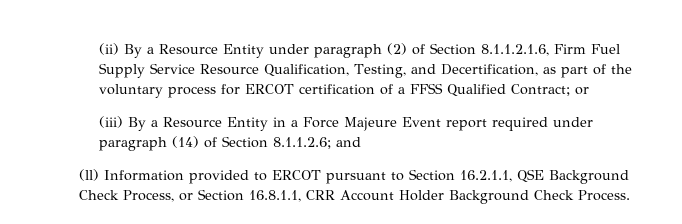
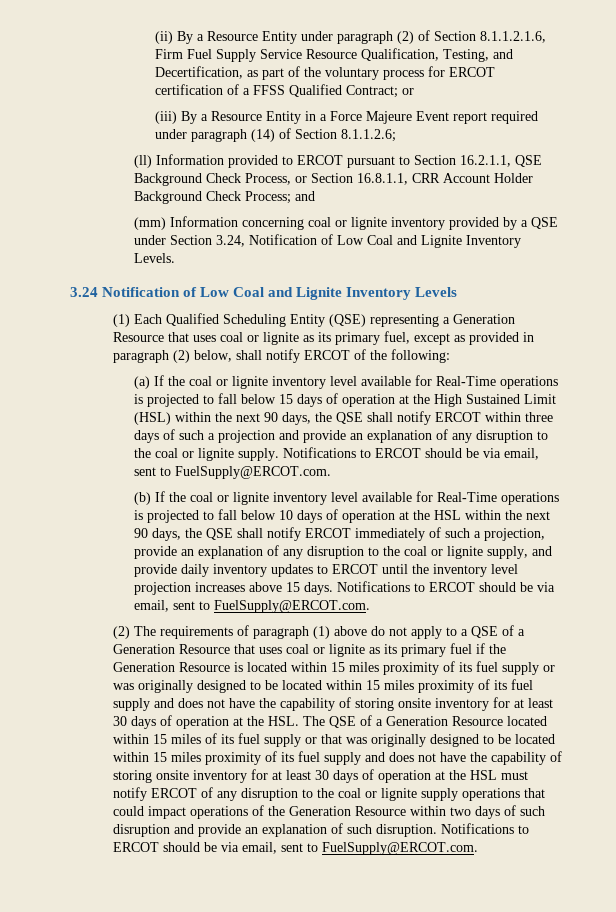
[335,137,361,147] and -> (397, 135) none
[577,190,630,201] Process. -> [245,191,316,204] [134,216,559,230] [134,234,522,248] [134,253,176,263] [70,287,458,300] [112,313,515,327] [112,331,534,345] [112,349,450,363] [134,375,559,389] [134,393,557,407] [134,411,554,425] [134,429,549,443] [134,447,540,461] [134,466,332,479] [134,491,560,505] [134,509,551,523] [134,527,546,541] [134,545,553,559] [134,564,519,577] [134,581,556,595] [134,600,371,613] [112,625,525,639] [112,643,506,657] [112,661,555,675] [112,679,533,693] [112,697,553,711] [112,715,547,729] [112,733,555,747] [112,751,562,765] [112,769,528,783] [112,787,545,801] [112,805,545,819] [112,823,529,837] [112,842,478,855] Process; and // (mm) Information concerning coal or lignite inventory provided by a QSE under Section 3.24, Notification of Low Coal and Lignite Inventory Levels. // 3.24 Notification of Low Coal and Lignite Inventory Levels // (1) Each Qualified Scheduling Entity (QSE) representing a Generation Resource that uses coal or lignite as its primary fuel, except as provided in paragraph (2) below, shall notify ERCOT of the following: // (a) If the coal or lignite inventory level available for Real-Time operations is projected to fall below 15 days of operation at the High Sustained Limit (HSL) within the next 90 days, the QSE shall notify ERCOT within three days of such a projection and provide an explanation of any disruption to the coal or lignite supply. Notifications to ERCOT should be via email, sent to FuelSupply@ERCOT.com. // (b) If the coal or lignite inventory level available for Real-Time operations is projected to fall below 10 days of operation at the HSL within the next 90 days, the QSE shall notify ERCOT immediately of such a projection, provide an explanation of any disruption to the coal or lignite supply, and provide daily inventory updates to ERCOT until the inventory level projection increases above 15 days. Notifications to ERCOT should be via email, sent to FuelSupply@ERCOT.com. // (2) The requirements of paragraph (1) above do not apply to a QSE of a Generation Resource that uses coal or lignite as its primary fuel if the Generation Resource is located within 15 miles proximity of its fuel supply or was originally designed to be located within 15 miles proximity of its fuel supply and does not have the capability of storing onsite inventory for at least 30 days of operation at the HSL. The QSE of a Generation Resource located within 15 miles of its fuel supply or that was originally designed to be located within 15 miles proximity of its fuel supply and does not have the capability of storing onsite inventory for at least 30 days of operation at the HSL must notify ERCOT of any disruption to the coal or lignite supply operations that could impact operations of the Generation Resource within two days of such disruption and provide an explanation of such disruption. Notifications to ERCOT should be via email, sent to FuelSupply@ERCOT.com.

